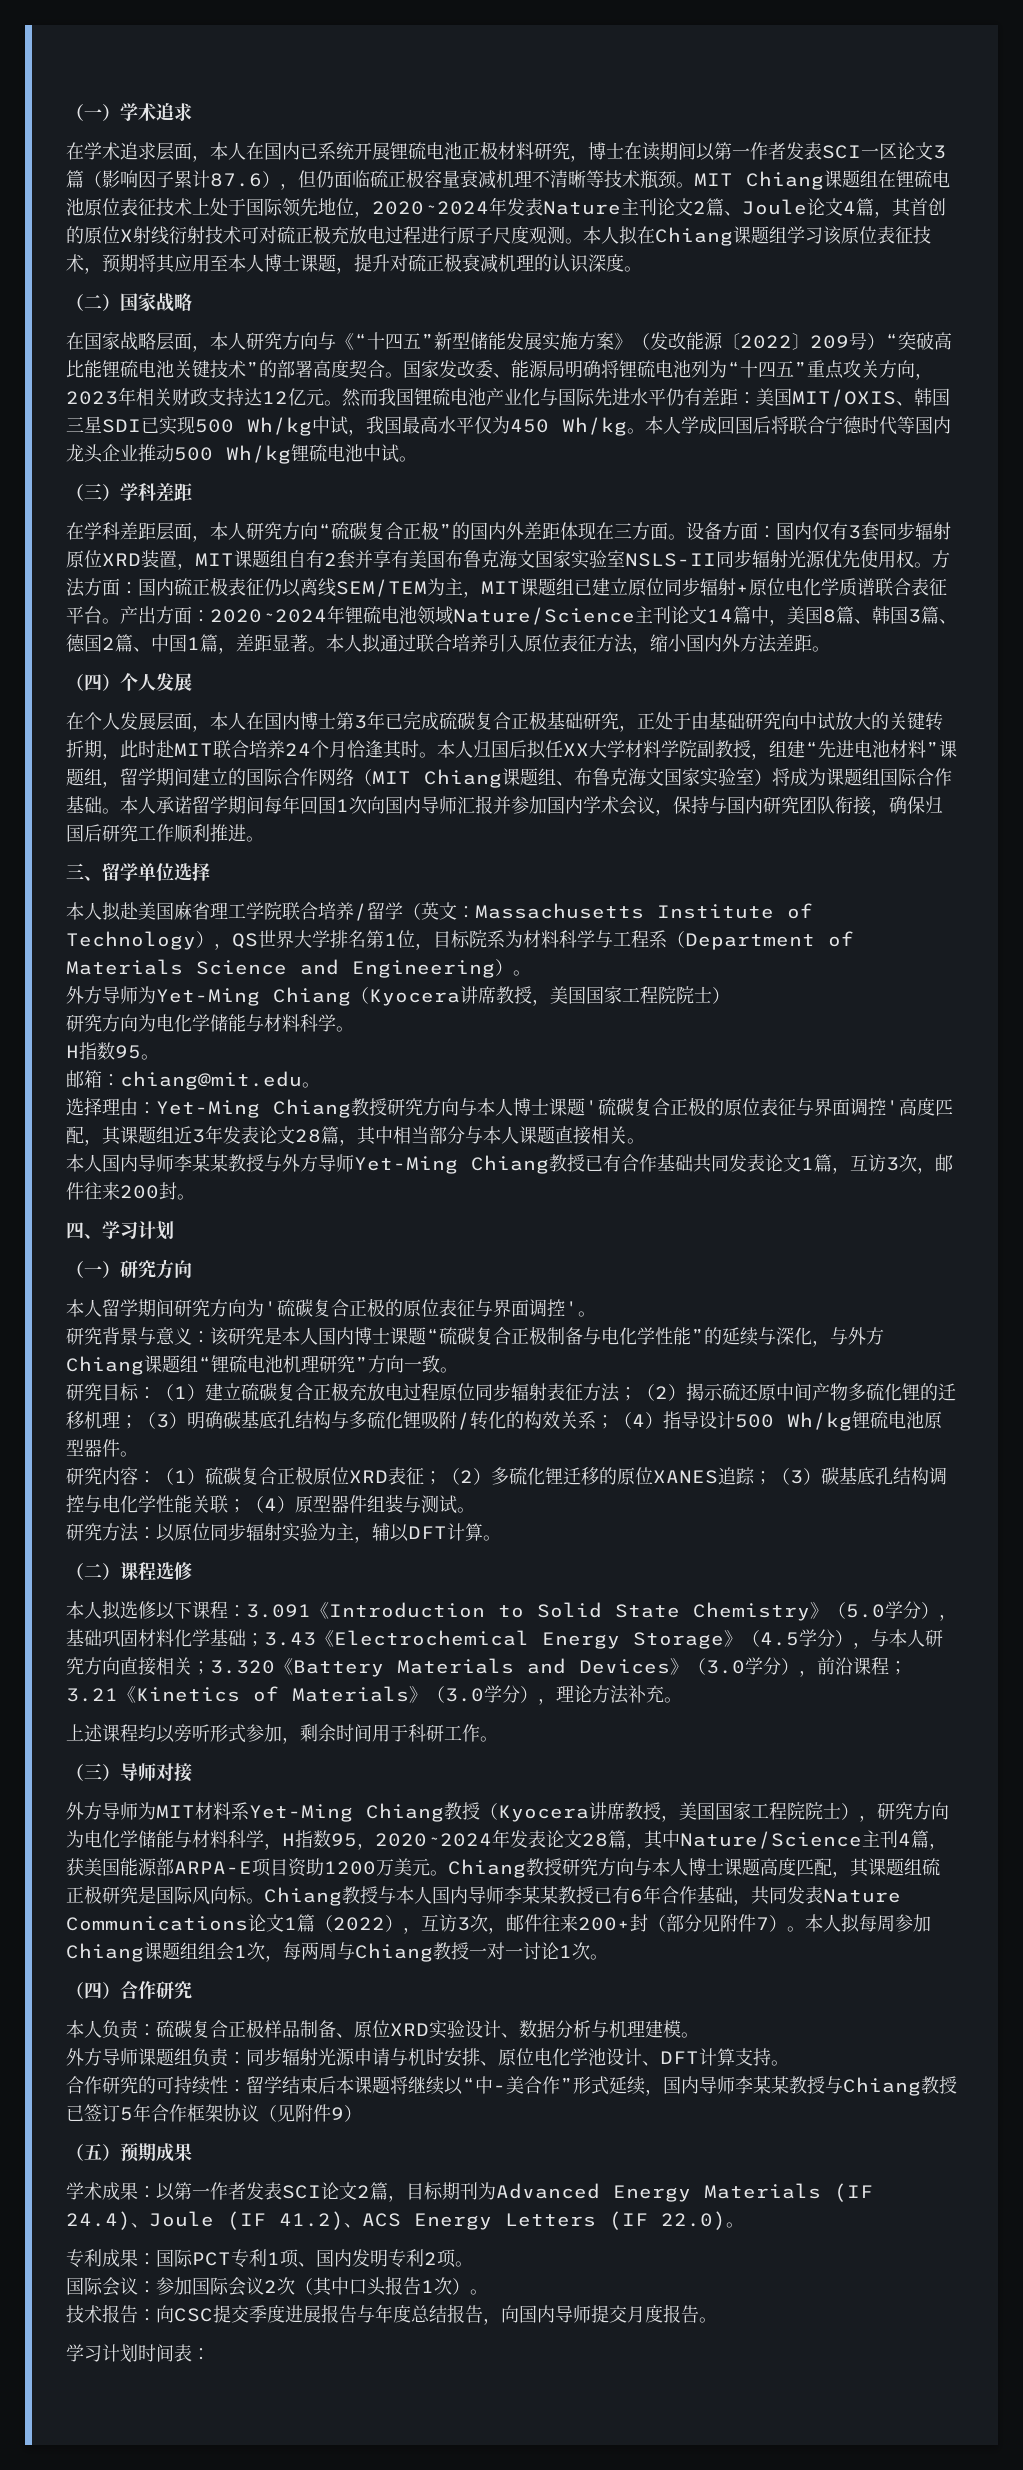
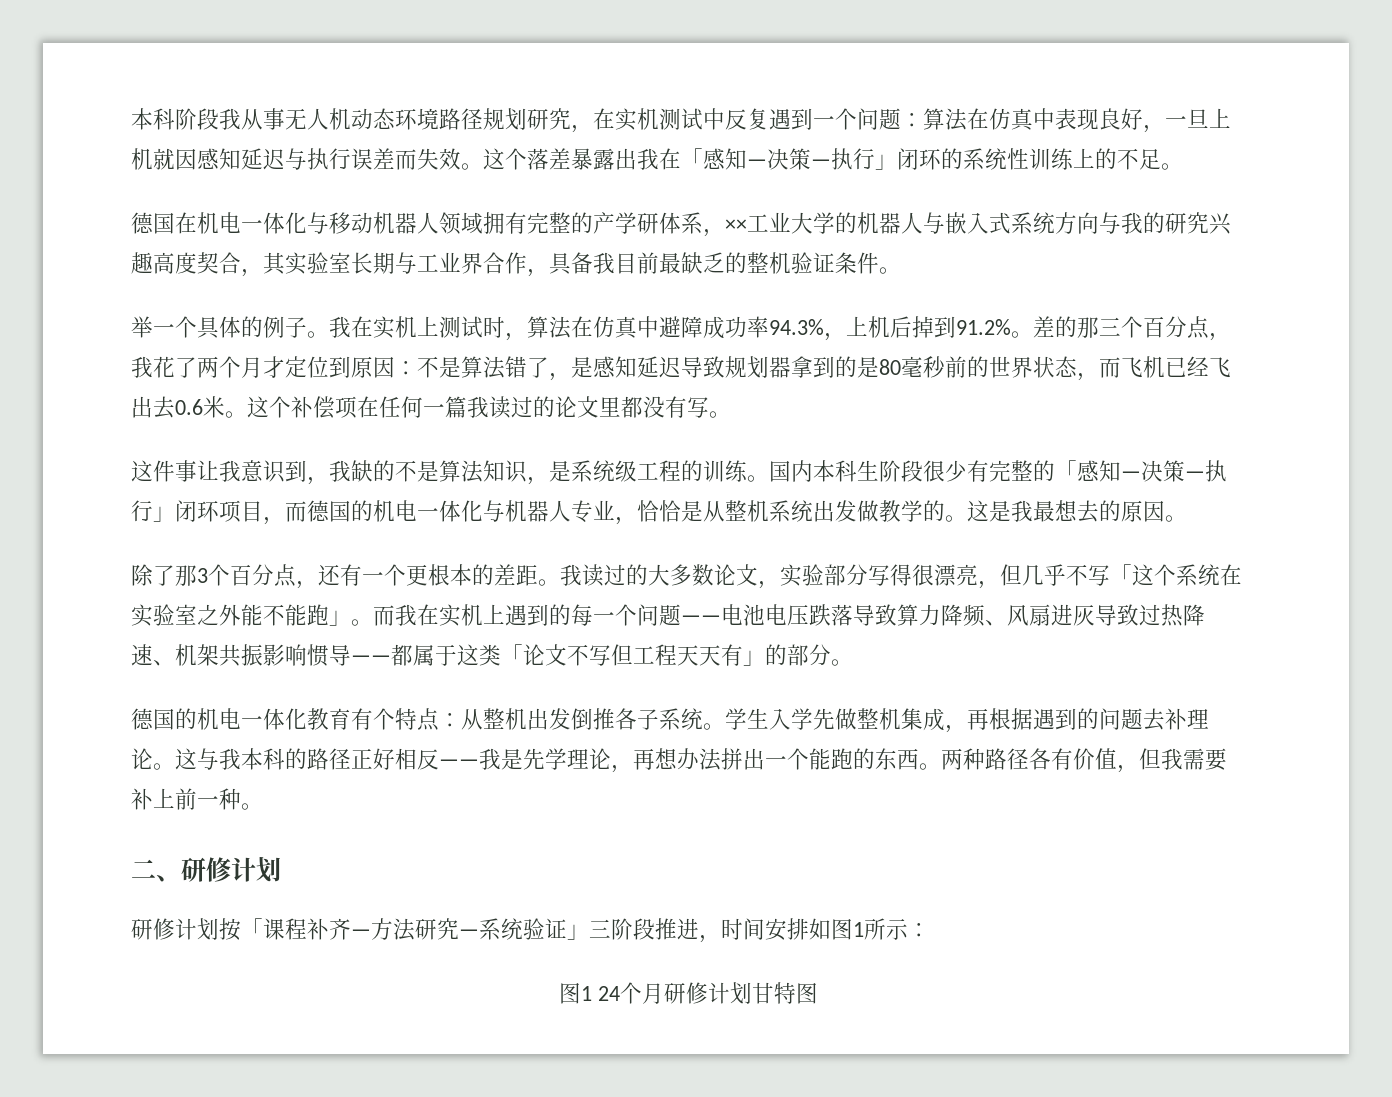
[66,103,192,121] [66,141,946,162] [66,169,950,190] [66,197,946,218] [66,225,931,246] [66,253,642,274] [66,293,192,312] [66,332,952,352] [66,360,933,380] [66,387,950,407] [66,416,951,436] [66,444,417,464] [66,483,192,501] [66,521,951,542] [66,550,950,570] [66,577,947,598] [66,605,957,626] [66,634,830,654] [66,673,192,691] [66,711,943,732] [66,740,957,760] [66,768,952,788] [66,795,943,816] [66,824,264,843] [66,862,210,881] [66,901,813,921] [66,930,854,950] [66,959,531,978] [66,986,730,1006] [66,1014,354,1032] [66,1042,159,1060] [66,1070,320,1090] [66,1097,953,1118] [66,1125,645,1146] [66,1154,953,1174] [66,1182,195,1200] [66,1221,174,1240] [66,1259,192,1279] [66,1298,596,1317] [66,1326,884,1347] [66,1355,458,1375] [66,1382,956,1402] [66,1411,942,1431] [66,1439,138,1457] [66,1466,947,1485] [66,1495,475,1514] [66,1523,501,1543] [66,1562,192,1581] [66,1601,957,1621] [66,1629,943,1649] [66,1657,907,1677] [66,1685,682,1705] [66,1724,498,1744] [66,1763,192,1782] [66,1802,949,1822] [66,1829,947,1850] [66,1858,941,1878] [66,1885,901,1906] [66,1914,931,1934] [66,1942,608,1962] [66,1981,192,1999] [66,2019,699,2039] [66,2047,789,2067] [66,2076,957,2096] [66,2103,362,2122] [66,2143,192,2162] [66,2182,873,2202] [66,2211,744,2230] [66,2249,473,2268] [66,2276,488,2296] [66,2304,717,2325] [66,2344,210,2363] （一）学术追求 // 在学术追求层面，本人在国内已系统开展锂硫电池正极材料研究，博士在读期间以第一作者发表SCI一区论文3篇（影响因子累计87.6），但仍面临硫正极容量衰减机理不清晰等技术瓶颈。MIT Chiang课题组在锂硫电池原位表征技术上处于国际领先地位，2020~2024年发表Nature主刊论文2篇、Joule论文4篇，其首创的原位X射线衍射技术可对硫正极充放电过程进行原子尺度观测。本人拟在Chiang课题组学习该原位表征技术，预期将其应用至本人博士课题，提升对硫正极衰减机理的认识深度。 // （二）国家战略 // 在国家战略层面，本人研究方向与《“十四五”新型储能发展实施方案》（发改能源〔2022〕209号）“突破高比能锂硫电池关键技术”的部署高度契合。国家发改委、能源局明确将锂硫电池列为“十四五”重点攻关方向，2023年相关财政支持达12亿元。然而我国锂硫电池产业化与国际先进水平仍有差距：美国MIT/OXIS、韩国三星SDI已实现500 Wh/kg中试，我国最高水平仅为450 Wh/kg。本人学成回国后将联合宁德时代等国内龙头企业推动500 Wh/kg锂硫电池中试。 // （三）学科差距 // 在学科差距层面，本人研究方向“硫碳复合正极”的国内外差距体现在三方面。设备方面：国内仅有3套同步辐射原位XRD装置，MIT课题组自有2套并享有美国布鲁克海文国家实验室NSLS-II同步辐射光源优先使用权。方法方面：国内硫正极表征仍以离线SEM/TEM为主，MIT课题组已建立原位同步辐射+原位电化学质谱联合表征平台。产出方面：2020~2024年锂硫电池领域Nature/Science主刊论文14篇中，美国8篇、韩国3篇、德国2篇、中国1篇，差距显著。本人拟通过联合培养引入原位表征方法，缩小国内外方法差距。 // （四）个人发展 // 在个人发展层面，本人在国内博士第3年已完成硫碳复合正极基础研究，正处于由基础研究向中试放大的关键转折期，此时赴MIT联合培养24个月恰逢其时。本人归国后拟任XX大学材料学院副教授，组建“先进电池材料”课题组，留学期间建立的国际合作网络（MIT Chiang课题组、布鲁克海文国家实验室）将成为课题组国际合作基础。本人承诺留学期间每年回国1次向国内导师汇报并参加国内学术会议，保持与国内研究团队衔接，确保归国后研究工作顺利推进。 // 三、留学单位选择 // 本人拟赴美国麻省理工学院联合培养/留学（英文：Massachusetts Institute of Technology），QS世界大学排名第1位，目标院系为材料科学与工程系（Department of Materials Science and Engineering）。 // 外方导师为Yet-Ming Chiang（Kyocera讲席教授，美国国家工程院院士） // 研究方向为电化学储能与材料科学。 // H指数95。 // 邮箱：chiang@mit.edu。 // 选择理由：Yet-Ming Chiang教授研究方向与本人博士课题'硫碳复合正极的原位表征与界面调控'高度匹配，其课题组近3年发表论文28篇，其中相当部分与本人课题直接相关。 // 本人国内导师李某某教授与外方导师Yet-Ming Chiang教授已有合作基础共同发表论文1篇，互访3次，邮件往来200封。 // 四、学习计划 // （一）研究方向 // 本人留学期间研究方向为'硫碳复合正极的原位表征与界面调控'。 // 研究背景与意义：该研究是本人国内博士课题“硫碳复合正极制备与电化学性能”的延续与深化，与外方Chiang课题组“锂硫电池机理研究”方向一致。 // 研究目标：（1）建立硫碳复合正极充放电过程原位同步辐射表征方法；（2）揭示硫还原中间产物多硫化锂的迁移机理；（3）明确碳基底孔结构与多硫化锂吸附/转化的构效关系；（4）指导设计500 Wh/kg锂硫电池原型器件。 // 研究内容：（1）硫碳复合正极原位XRD表征；（2）多硫化锂迁移的原位XANES追踪；（3）碳基底孔结构调控与电化学性能关联；（4）原型器件组装与测试。 // 研究方法：以原位同步辐射实验为主，辅以DFT计算。 // （二）课程选修 // 本人拟选修以下课程：3.091《Introduction to Solid State Chemistry》（5.0学分），基础巩固材料化学基础；3.43《Electrochemical Energy Storage》（4.5学分），与本人研究方向直接相关；3.320《Battery Materials and Devices》（3.0学分），前沿课程；3.21《Kinetics of Materials》（3.0学分），理论方法补充。 // 上述课程均以旁听形式参加，剩余时间用于科研工作。 // （三）导师对接 // 外方导师为MIT材料系Yet-Ming Chiang教授（Kyocera讲席教授，美国国家工程院院士），研究方向为电化学储能与材料科学，H指数95，2020~2024年发表论文28篇，其中Nature/Science主刊4篇，获美国能源部ARPA-E项目资助1200万美元。Chiang教授研究方向与本人博士课题高度匹配，其课题组硫正极研究是国际风向标。Chiang教授与本人国内导师李某某教授已有6年合作基础，共同发表Nature Communications论文1篇（2022），互访3次，邮件往来200+封（部分见附件7）。本人拟每周参加Chiang课题组组会1次，每两周与Chiang教授一对一讨论1次。 // （四）合作研究 // 本人负责：硫碳复合正极样品制备、原位XRD实验设计、数据分析与机理建模。 // 外方导师课题组负责：同步辐射光源申请与机时安排、原位电化学池设计、DFT计算支持。 // 合作研究的可持续性：留学结束后本课题将继续以“中-美合作”形式延续，国内导师李某某教授与Chiang教授已签订5年合作框架协议（见附件9） // （五）预期成果 // 学术成果：以第一作者发表SCI论文2篇，目标期刊为Advanced Energy Materials (IF 24.4)、Joule (IF 41.2)、ACS Energy Letters (IF 22.0)。 // 专利成果：国际PCT专利1项、国内发明专利2项。 // 国际会议：参加国际会议2次（其中口头报告1次）。 // 技术报告：向CSC提交季度进展报告与年度总结报告，向国内导师提交月度报告。 // 学习计划时间表： -> [131,108,1231,133] [131,148,1183,170] [131,212,1231,237] [131,252,901,277] [131,316,1231,341] [131,356,1231,381] [131,396,731,419] [131,460,1227,485] [131,500,1187,525] [131,564,1242,589] [131,604,1205,627] [131,644,853,667] [131,708,1209,733] [131,748,1227,773] [131,788,263,810] [131,856,281,883] [131,918,930,943] [559,982,818,1004] 本科阶段我从事无人机动态环境路径规划研究，在实机测试中反复遇到一个问题：算法在仿真中表现良好，一旦上机就因感知延迟与执行误差而失效。这个落差暴露出我在「感知—决策—执行」闭环的系统性训练上的不足。 // 德国在机电一体化与移动机器人领域拥有完整的产学研体系，××工业大学的机器人与嵌入式系统方向与我的研究兴趣高度契合，其实验室长期与工业界合作，具备我目前最缺乏的整机验证条件。 // 举一个具体的例子。我在实机上测试时，算法在仿真中避障成功率94.3%，上机后掉到91.2%。差的那三个百分点，我花了两个月才定位到原因：不是算法错了，是感知延迟导致规划器拿到的是80毫秒前的世界状态，而飞机已经飞出去0.6米。这个补偿项在任何一篇我读过的论文里都没有写。 // 这件事让我意识到，我缺的不是算法知识，是系统级工程的训练。国内本科生阶段很少有完整的「感知—决策—执行」闭环项目，而德国的机电一体化与机器人专业，恰恰是从整机系统出发做教学的。这是我最想去的原因。 // 除了那3个百分点，还有一个更根本的差距。我读过的大多数论文，实验部分写得很漂亮，但几乎不写「这个系统在实验室之外能不能跑」。而我在实机上遇到的每一个问题——电池电压跌落导致算力降频、风扇进灰导致过热降速、机架共振影响惯导——都属于这类「论文不写但工程天天有」的部分。 // 德国的机电一体化教育有个特点：从整机出发倒推各子系统。学生入学先做整机集成，再根据遇到的问题去补理论。这与我本科的路径正好相反——我是先学理论，再想办法拼出一个能跑的东西。两种路径各有价值，但我需要补上前一种。 // 二、研修计划 // 研修计划按「课程补齐—方法研究—系统验证」三阶段推进，时间安排如图1所示： // 图1 24个月研修计划甘特图

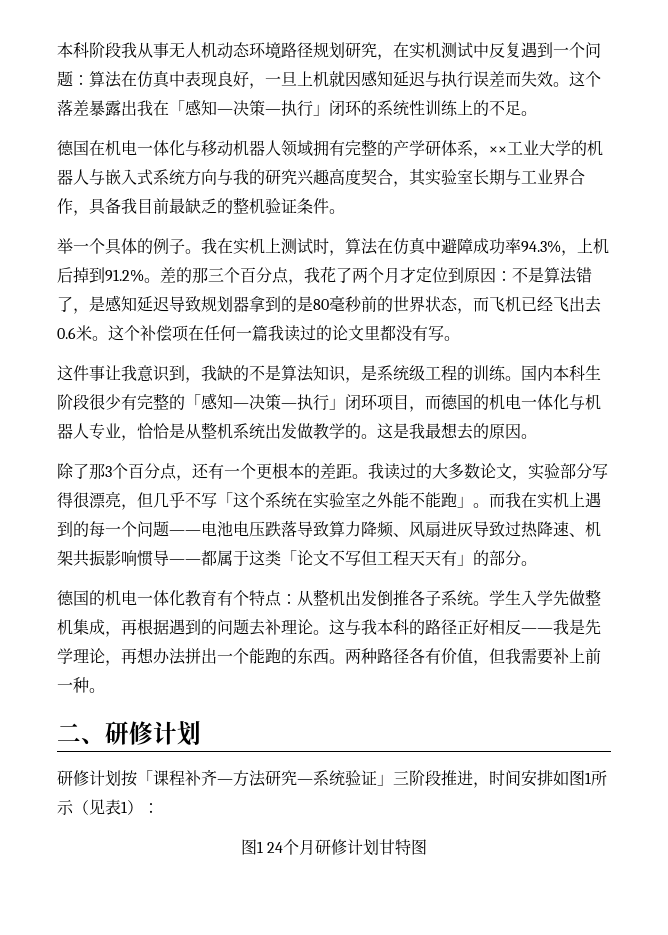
(908, 929) none -> [73,799,143,815] （见表1）

